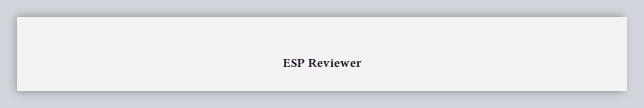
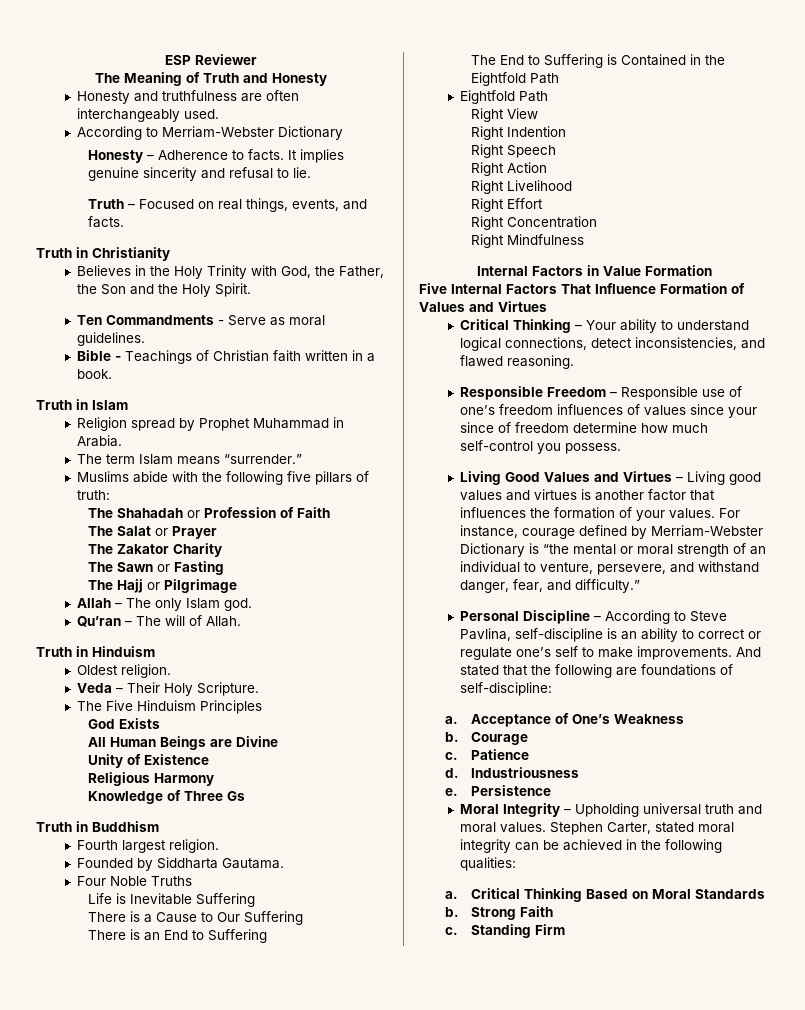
(363, 63) none -> [95,72,327,86] [76,90,299,104] [76,108,219,122] [76,126,343,140] [88,149,345,163] [88,167,312,181] [88,198,368,212] [88,216,125,228] [36,247,170,261] [76,265,384,279] [76,283,251,297] [76,315,325,326] [76,332,145,346] [76,350,375,364] [76,369,112,379] [36,399,128,410] [76,417,344,431] [76,435,122,447] [76,454,302,465] [76,471,369,485] [76,490,110,500] [88,507,331,518] [88,526,218,539] [88,543,223,557] [88,561,225,575] [88,579,238,593] [76,598,252,611] [76,615,241,627] [36,646,155,657] [76,664,171,678] [76,682,259,696] [76,700,262,714] [88,718,161,729] [88,736,279,750] [88,754,210,768] [88,772,215,786] [88,790,246,804] [36,821,159,832] [76,839,219,853] [76,857,284,871] [76,876,192,886] [88,893,256,907] [88,911,304,925] [88,929,268,943] [471,54,726,68] [471,72,560,86] [459,90,548,104] [471,108,539,122] [471,126,567,140] [471,144,557,158] [471,162,548,176] [471,180,573,194] [471,198,544,212] [471,216,598,230] [471,234,585,248] [476,265,712,276] [419,283,745,294] [419,301,547,312] [459,319,749,333] [459,337,765,351] [459,355,574,369] [459,386,742,400] [459,404,757,418] [459,422,708,433] [459,440,621,454] [459,471,761,485] [459,489,715,501] [459,507,740,521] [459,525,763,539] [459,543,766,557] [459,561,759,575] [459,579,640,593] [459,610,727,624] [459,628,761,642] [459,646,761,660] [459,664,733,678] [459,682,552,696] [445,713,685,727] [445,732,529,745] [445,749,530,760] [445,767,580,778] [445,785,552,796] [459,803,762,817] [459,822,734,835] [459,839,722,853] [459,857,516,871] [445,888,766,902] [445,906,554,920] [445,924,566,938] // The Meaning of Truth and Honesty // Honesty and truthfulness are often interchangeably used. // According to Merriam-Webster Dictionary // Honesty – Adherence to facts. It implies genuine sincerity and refusal to lie. // Truth – Focused on real things, events, and facts. // Truth in Christianity // Believes in the Holy Trinity with God, the Father, the Son and the Holy Spirit. // Ten Commandments - Serve as moral guidelines. // Bible - Teachings of Christian faith written in a book. // Truth in Islam // Religion spread by Prophet Muhammad in Arabia. // The term Islam means “surrender.” // Muslims abide with the following five pillars of truth: // The Shahadah or Profession of Faith // The Salat or Prayer // The Zakator Charity // The Sawn or Fasting // The Hajj or Pilgrimage // Allah – The only Islam god. // Qu’ran – The will of Allah. // Truth in Hinduism // Oldest religion. // Veda – Their Holy Scripture. // The Five Hinduism Principles // God Exists // All Human Beings are Divine // Unity of Existence // Religious Harmony // Knowledge of Three Gs // Truth in Buddhism // Fourth largest religion. // Founded by Siddharta Gautama. // Four Noble Truths // Life is Inevitable Suffering // There is a Cause to Our Suffering // There is an End to Suffering // The End to Suffering is Contained in the Eightfold Path // Eightfold Path // Right View // Right Indention // Right Speech // Right Action // Right Livelihood // Right Effort // Right Concentration // Right Mindfulness // Internal Factors in Value Formation // Five Internal Factors That Influence Formation of Values and Virtues // Critical Thinking – Your ability to understand logical connections, detect inconsistencies, and flawed reasoning. // Responsible Freedom – Responsible use of one’s freedom influences of values since your since of freedom determine how much self-control you possess. // Living Good Values and Virtues – Living good values and virtues is another factor that influences the formation of your values. For instance, courage defined by Merriam-Webster Dictionary is “the mental or moral strength of an individual to venture, persevere, and withstand danger, fear, and difficulty.” // Personal Discipline – According to Steve Pavlina, self-discipline is an ability to correct or regulate one’s self to make improvements. And stated that the following are foundations of self-discipline: // a. Acceptance of One’s Weakness // b. Courage // c. Patience // d. Industriousness // e. Persistence // Moral Integrity – Upholding universal truth and moral values. Stephen Carter, stated moral integrity can be achieved in the following qualities: // a. Critical Thinking Based on Moral Standards // b. Strong Faith // c. Standing Firm

